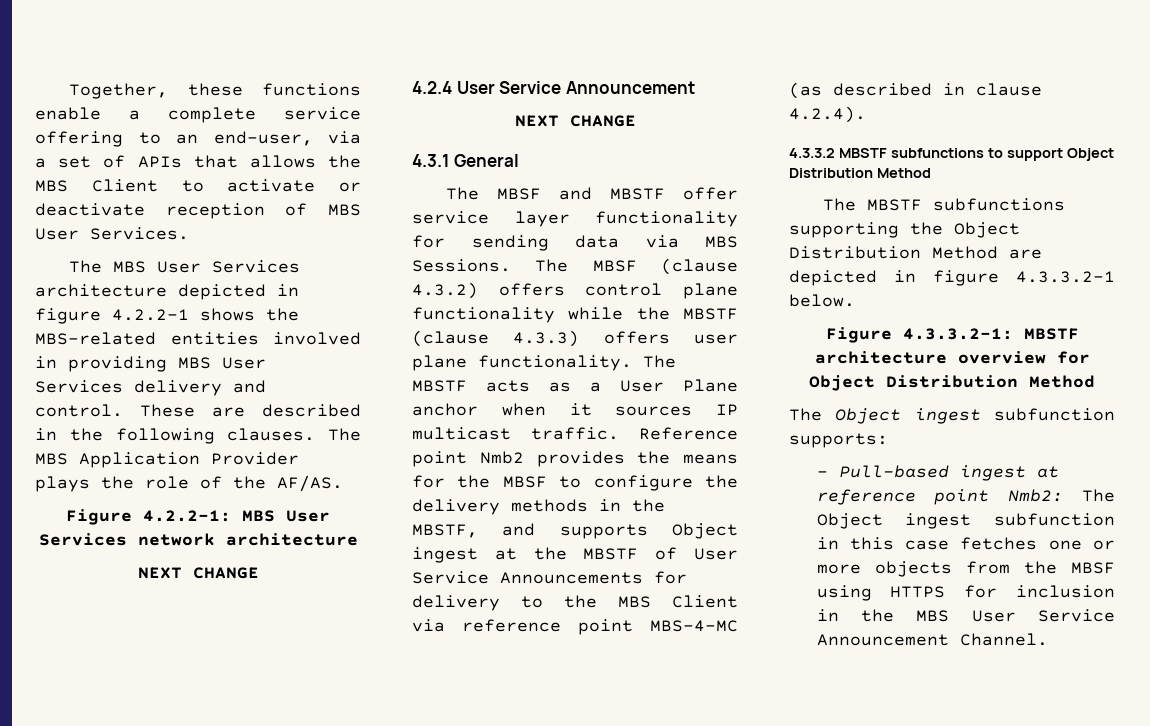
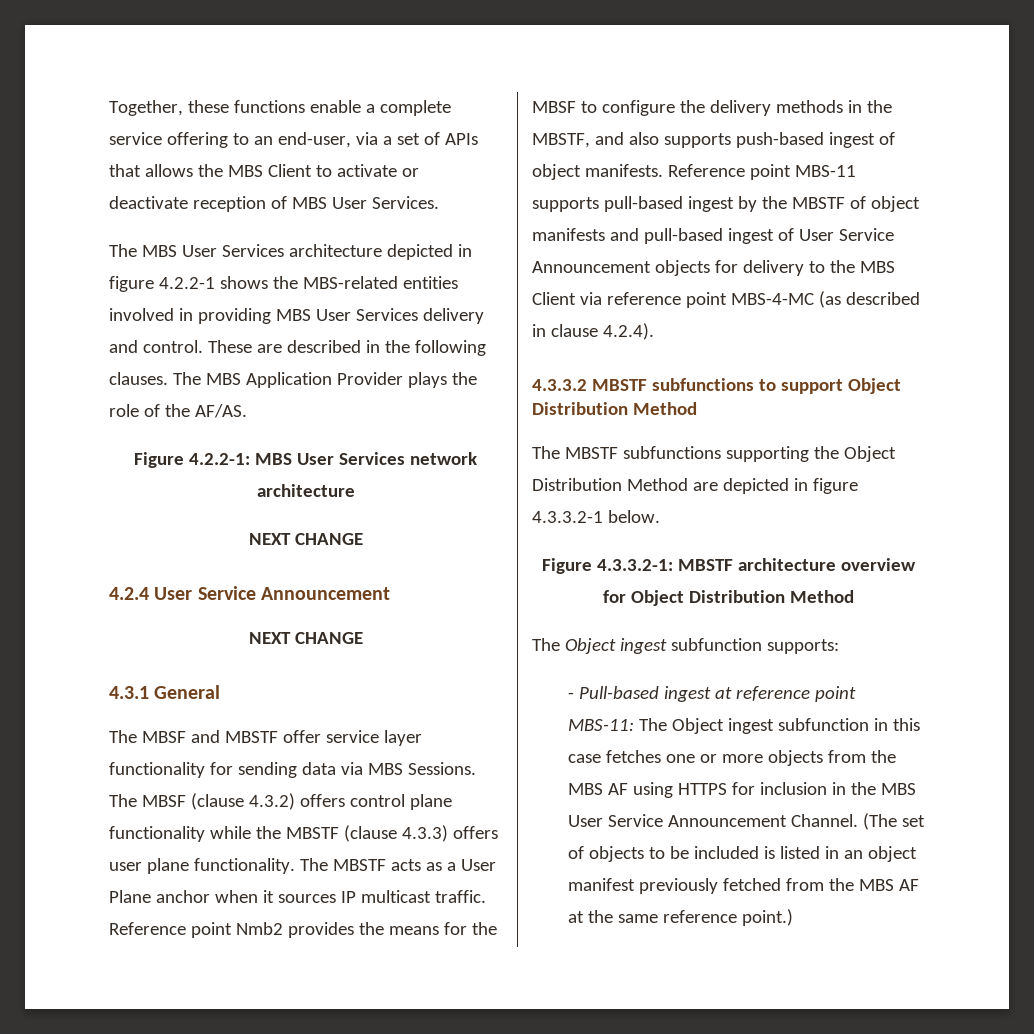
[559,523,738,539] [412,547,738,563] [412,571,643,584] supports Object ingest at the MBSTF of User Service Announcements -> [628,132,895,148] [532,164,856,180] [532,196,920,212] [532,228,894,244] [532,260,710,276] also supports push-based ingest of object manifests. Reference point MBS-11 supports pull-based ingest by the MBSTF of object manifests and pull-based ingest of User Service Announcement objects
[1008,489,1064,502] Nmb2: -> [568,719,635,731] MBS-11:
[1071,562,1115,574] MBSF -> [568,783,629,795] MBS AF
(1048, 639) none -> [863,813,926,830] [568,846,918,862] [568,878,920,894] [568,909,794,926] (The set of objects to be included is listed in an object manifest previously fetched from the MBS AF at the same reference point.)

